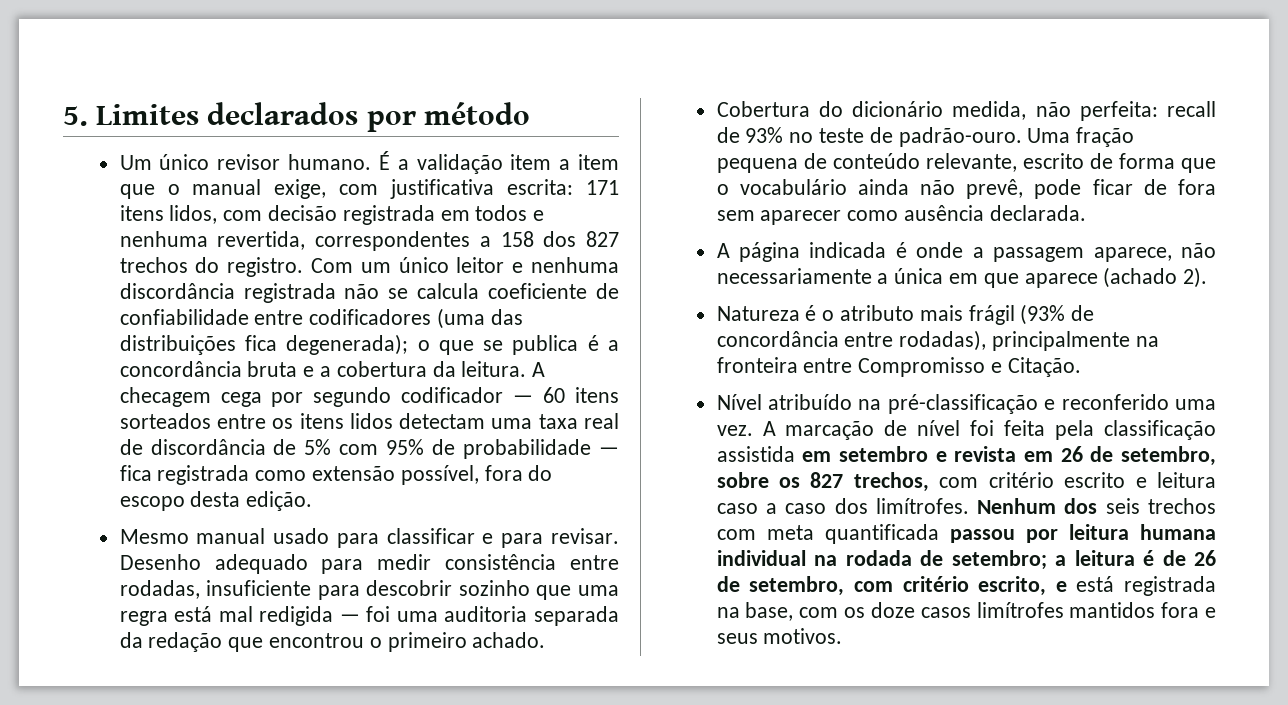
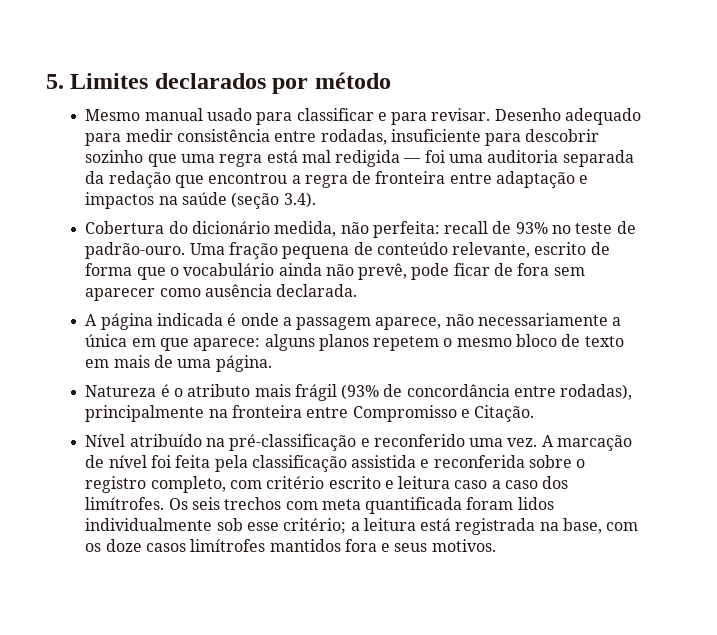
[119,151,619,174] [119,179,620,199] [119,205,545,225] [119,231,619,251] [119,257,619,277] [119,283,619,303] [119,308,523,329] [119,334,619,355] [119,361,546,377] [119,387,620,407] [119,413,620,429] [119,439,620,459] [119,465,553,485] [119,491,313,511] // Um único revisor humano. É a validação item a item que o manual exige, com justificativa escrita: 171 itens lidos, com decisão registrada em todos e nenhuma revertida, correspondentes a 158 dos 827 trechos do registro. Com um único leitor e nenhuma discordância registrada não se calcula coeficiente de confiabilidade entre codificadores (uma das distribuições fica degenerada); o que se publica é a concordância bruta e a cobertura da leitura. A checagem cega por segundo codificador — 60 itens sorteados entre os itens lidos detectam uma taxa real de discordância de 5% com 95% de probabilidade — fica registrada como extensão possível, fora do escopo desta edição. -> (391, 80) none
[369,632,546,652] o primeiro achado. -> [291,171,589,188] [85,192,316,209] a regra de fronteira entre adaptação e impactos na saúde (seção 3.4).
[1024,267,1208,288] aparece (achado 2). -> [193,334,624,351] [85,355,272,372] aparece: alguns planos repetem o mesmo bloco de texto em mais de uma página.
[802,446,1216,466] [716,472,929,492] em setembro e revista em 26 de setembro, sobre os 827 trechos, -> [420,455,586,468] [85,476,226,493] e reconferida sobre o registro completo,
[977,498,1098,514] Nenhum dos -> [168,498,188,510] Os
[949,524,1216,543] [716,550,1216,570] [716,576,1067,596] passou por leitura humana individual na rodada de setembro; a leitura é de 26 de setembro, com critério escrito, e -> [466,497,554,510] [85,518,416,534] foram lidos individualmente sob esse critério; a leitura

